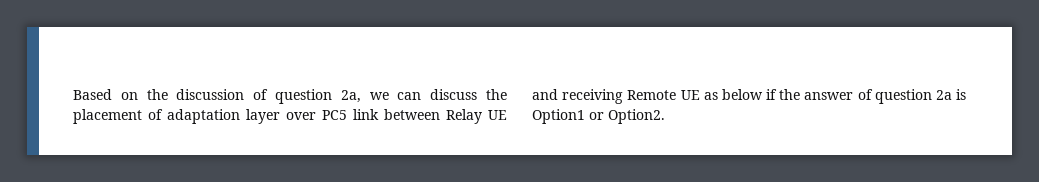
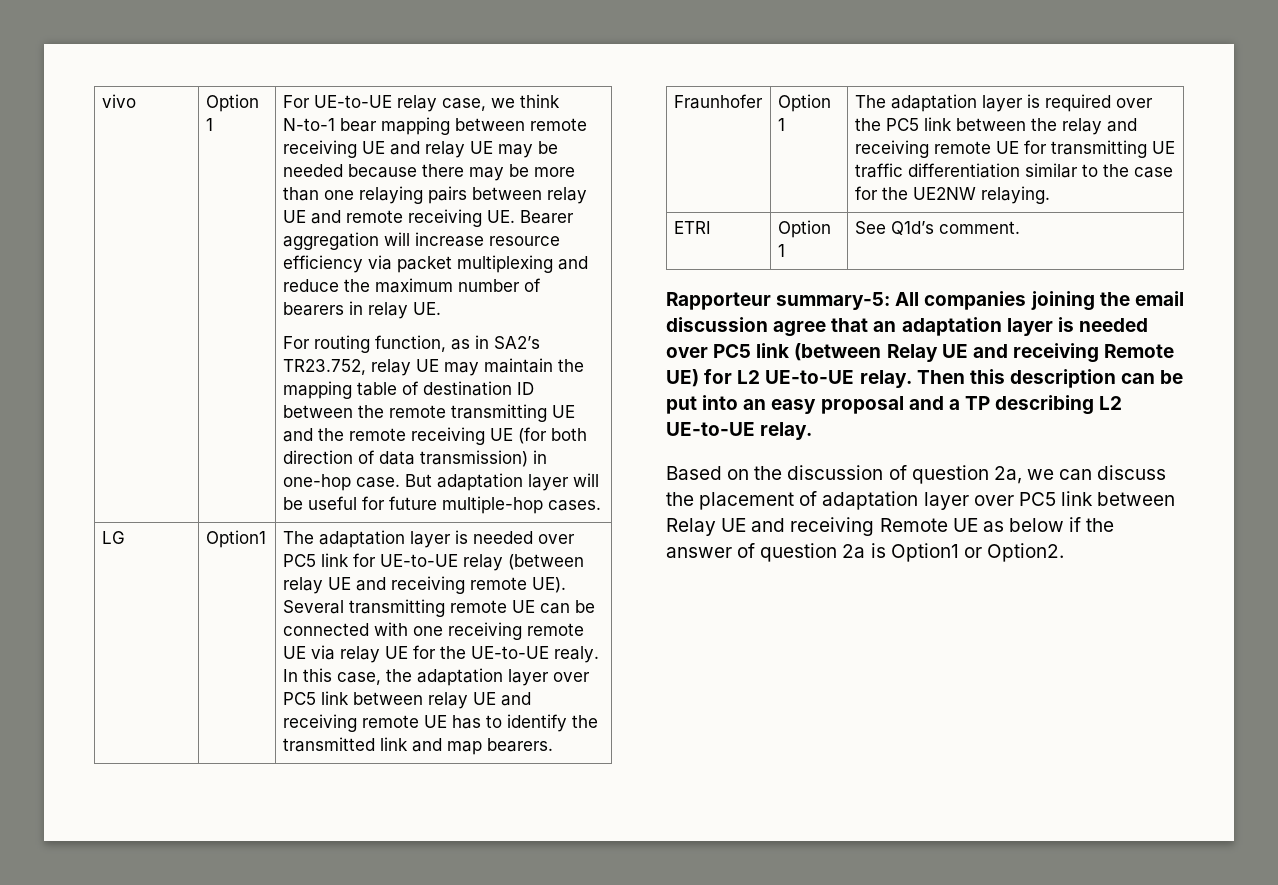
(73, 94) none -> [101,94,136,108] [205,94,259,112] [205,118,213,131] [282,94,560,112] [282,117,587,135] [282,140,558,158] [282,164,575,181] [282,186,587,204] [282,209,574,227] [282,232,560,250] [282,255,588,273] [282,278,541,293] [282,301,441,319] [282,335,540,353] [282,358,584,376] [282,381,534,399] [282,404,575,422] [282,427,587,445] [282,450,547,467] [282,473,599,491] [282,496,601,514] [101,531,125,544] [205,530,266,548] [282,530,575,548] [282,553,584,571] [282,576,566,594] [282,599,595,617] [282,622,584,640] [282,645,599,663] [282,668,590,686] [282,691,531,709] [282,714,598,732] [282,737,553,755] [673,94,763,109] [777,94,831,112] [777,118,785,131] [854,94,1153,112] [854,117,1137,135] [854,140,1175,158] [854,163,1173,178] [854,186,1050,204] [673,221,711,234] [777,220,831,238] [777,244,785,257] [854,221,1020,235] [666,291,1184,311] [666,317,1148,337] [666,343,1175,363] [666,369,1184,388] [666,395,1123,415] [666,422,813,440] vivo | Option 1 | For UE-to-UE relay case, we think N-to-1 bear mapping between remote receiving UE and relay UE may be needed because there may be more than one relaying pairs between relay UE and remote receiving UE. Bearer aggregation will increase resource efficiency via packet multiplexing and reduce the maximum number of bearers in relay UE. // For routing function, as in SA2’s TR23.752, relay UE may maintain the mapping table of destination ID between the remote transmitting UE and the remote receiving UE (for both direction of data transmission) in one-hop case. But adaptation layer will be useful for future multiple-hop cases. // LG | Option1 | The adaptation layer is needed over PC5 link for UE-to-UE relay (between relay UE and receiving remote UE). Several transmitting remote UE can be connected with one receiving remote UE via relay UE for the UE-to-UE realy. In this case, the adaptation layer over PC5 link between relay UE and receiving remote UE has to identify the transmitted link and map bearers. // Fraunhofer | Option 1 | The adaptation layer is required over the PC5 link between the relay and receiving remote UE for transmitting UE traffic differentiation similar to the case for the UE2NW relaying. // ETRI | Option 1 | See Q1d’s comment. // Rapporteur summary-5: All companies joining the email discussion agree that an adaptation layer is needed over PC5 link (between Relay UE and receiving Remote UE) for L2 UE-to-UE relay. Then this description can be put into an easy proposal and a TP describing L2 UE-to-UE relay. //

